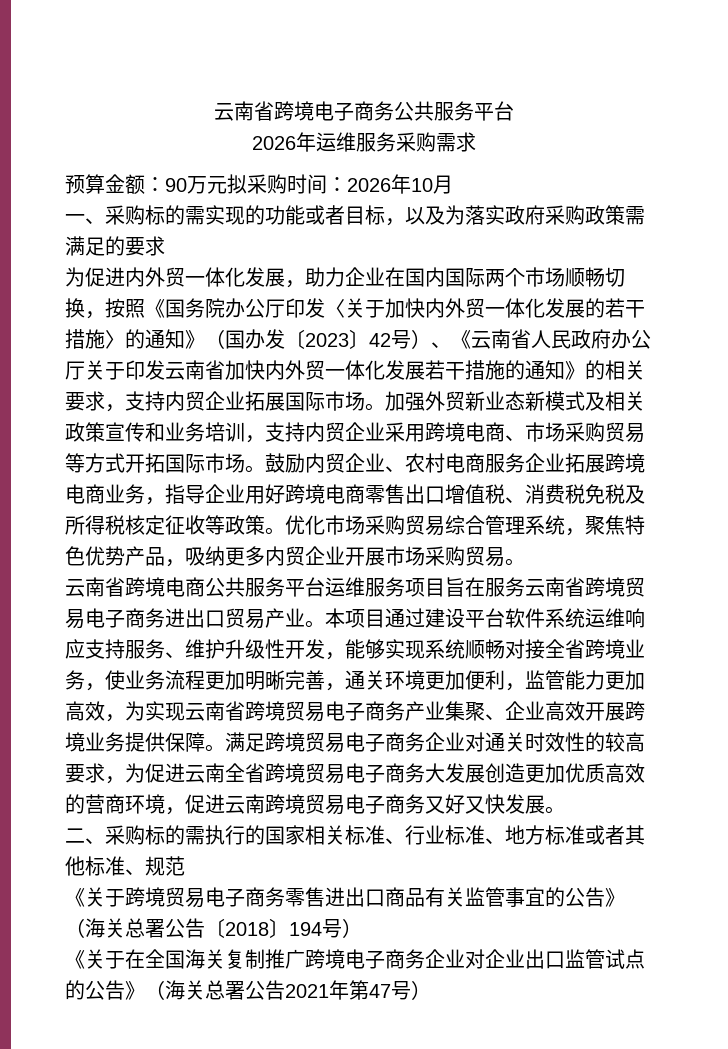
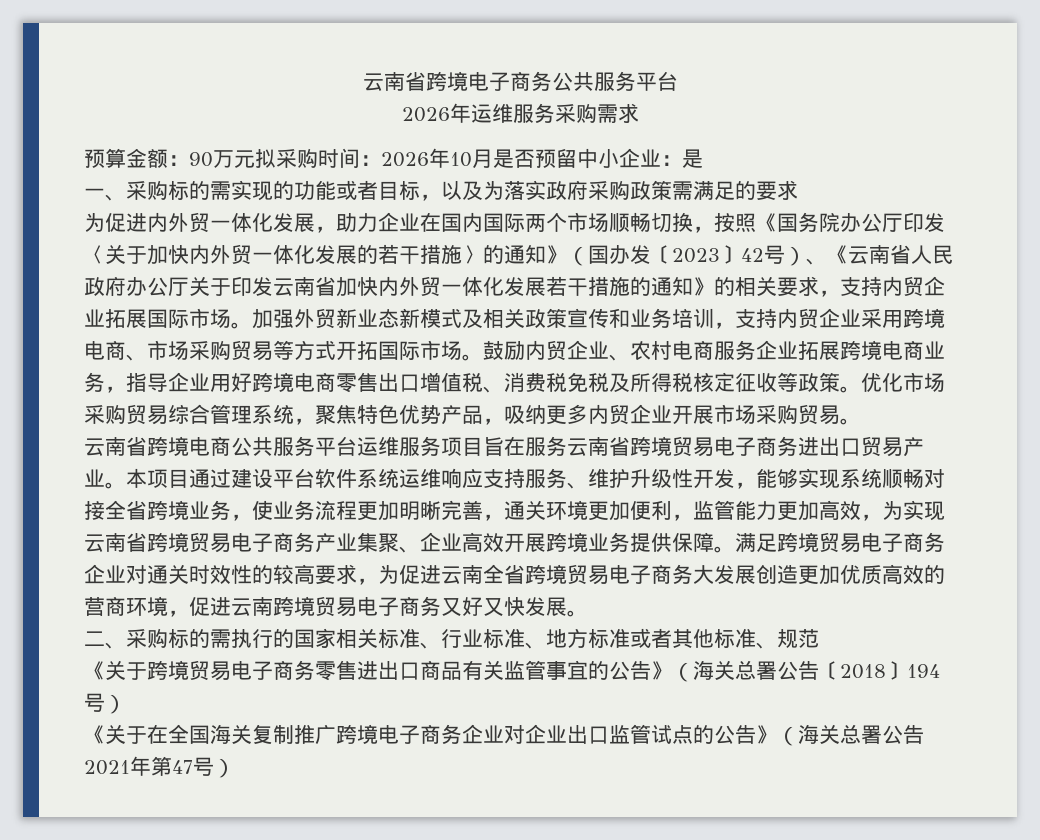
(453, 184) none -> [493,148,703,169] 是否预留中小企业：是

